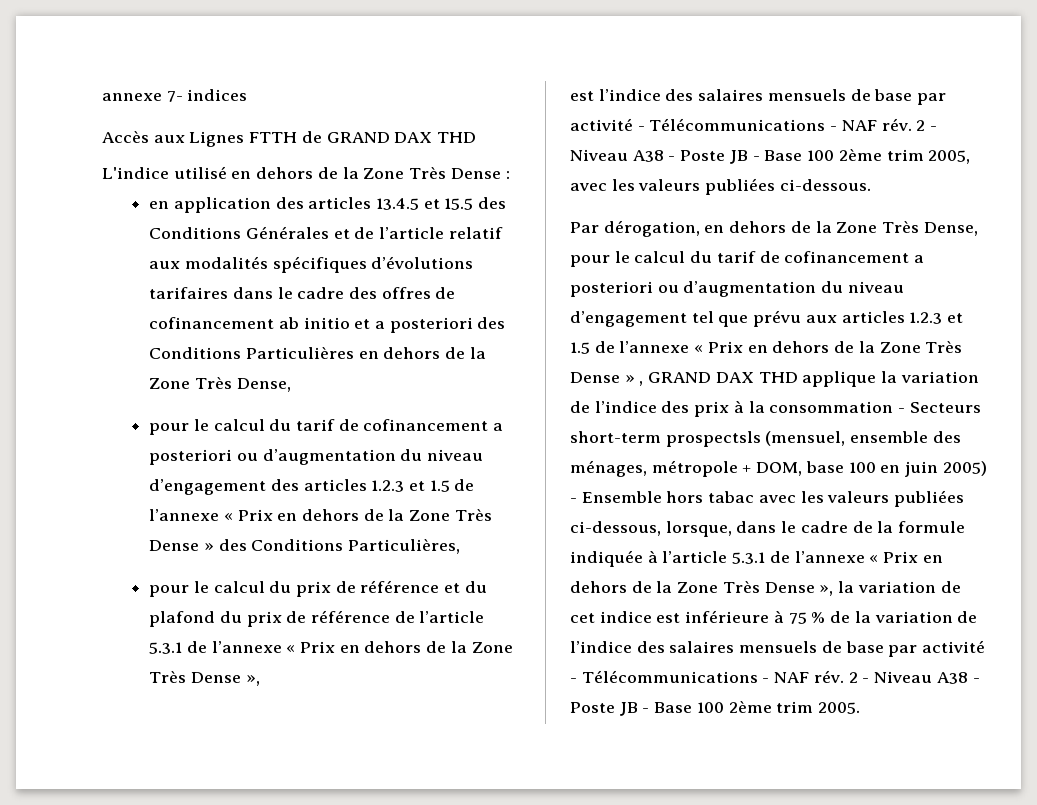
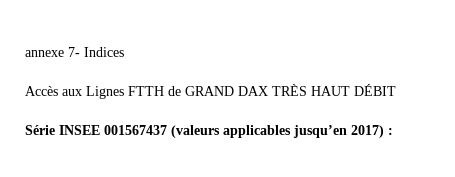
[187,89,248,101] indices -> [84,47,124,57] Indices
[437,132,477,143] [102,166,510,179] [149,197,507,213] [149,226,503,239] [149,256,474,273] [149,287,456,299] [149,317,506,333] [149,347,486,359] [149,377,291,392] [149,419,504,435] [149,449,483,465] [149,479,475,495] [149,509,492,521] [149,539,460,554] [149,580,487,597] [149,610,485,627] [149,641,513,654] [149,671,260,686] [570,89,947,105] [570,118,938,131] [570,149,971,164] [570,178,871,195] [570,220,978,237] [570,251,925,267] [570,281,904,297] [570,310,964,327] [570,341,963,354] [570,371,979,387] [570,400,981,417] [570,431,961,447] [570,460,987,477] [570,490,965,507] [570,521,966,537] [570,550,943,567] [570,581,961,596] [570,610,978,624] [570,640,986,657] [570,670,980,684] [570,701,861,716] THD // L'indice utilisé en dehors de la Zone Très Dense : // en application des articles 13.4.5 et 15.5 des Conditions Générales et de l’article relatif aux modalités spécifiques d’évolutions tarifaires dans le cadre des offres de cofinancement ab initio et a posteriori des Conditions Particulières en dehors de la Zone Très Dense, // pour le calcul du tarif de cofinancement a posteriori ou d’augmentation du niveau d’engagement des articles 1.2.3 et 1.5 de l’annexe « Prix en dehors de la Zone Très Dense » des Conditions Particulières, // pour le calcul du prix de référence et du plafond du prix de référence de l’article 5.3.1 de l’annexe « Prix en dehors de la Zone Très Dense », // est l’indice des salaires mensuels de base par activité - Télécommunications - NAF rév. 2 - Niveau A38 - Poste JB - Base 100 2ème trim 2005, avec les valeurs publiées ci-dessous. // Par dérogation, en dehors de la Zone Très Dense, pour le calcul du tarif de cofinancement a posteriori ou d’augmentation du niveau d’engagement tel que prévu aux articles 1.2.3 et 1.5 de l’annexe « Prix en dehors de la Zone Très Dense » , GRAND DAX THD applique la variation de l’indice des prix à la consommation - Secteurs short-term prospectsls (mensuel, ensemble des ménages, métropole + DOM, base 100 en juin 2005) - Ensemble hors tabac avec les valeurs publiées ci-dessous, lorsque, dans le cadre de la formule indiquée à l’article 5.3.1 de l’annexe « Prix en dehors de la Zone Très Dense », la variation de cet indice est inférieure à 75 % de la variation de l’indice des salaires mensuels de base par activité - Télécommunications - NAF rév. 2 - Niveau A38 - Poste JB - Base 100 2ème trim 2005. -> [272,84,396,96] [25,125,393,138] TRÈS HAUT DÉBIT // Série INSEE 001567437 (valeurs applicables jusqu’en 2017) :

